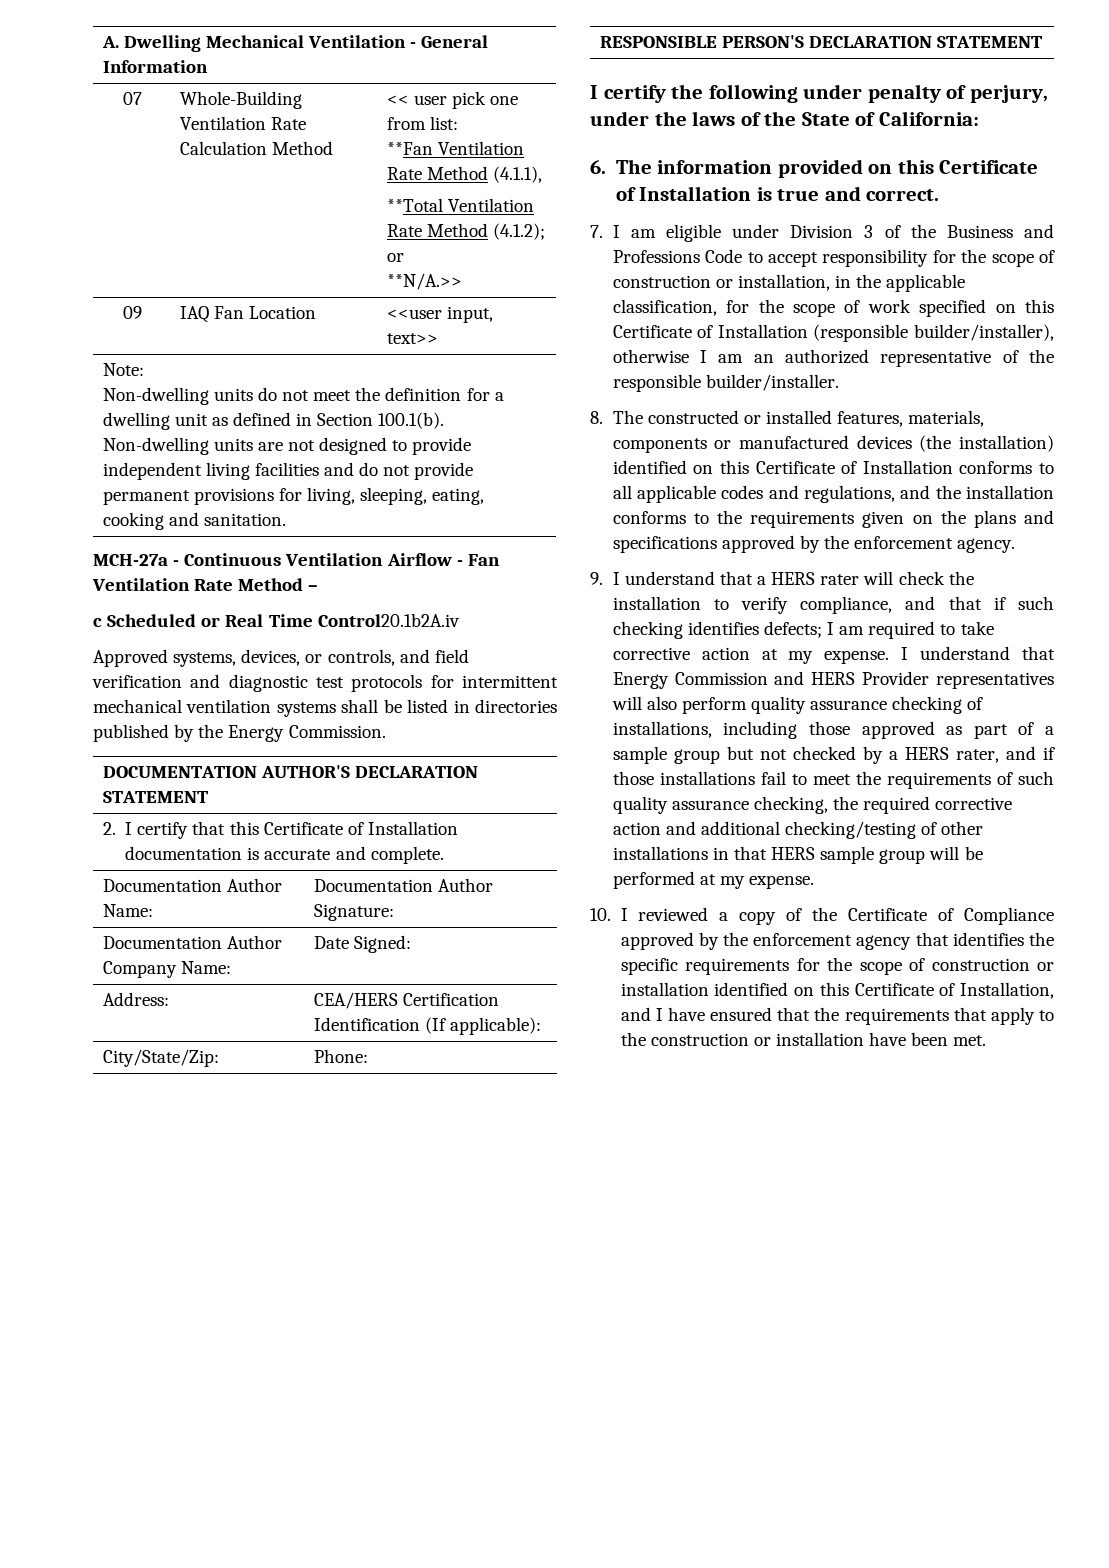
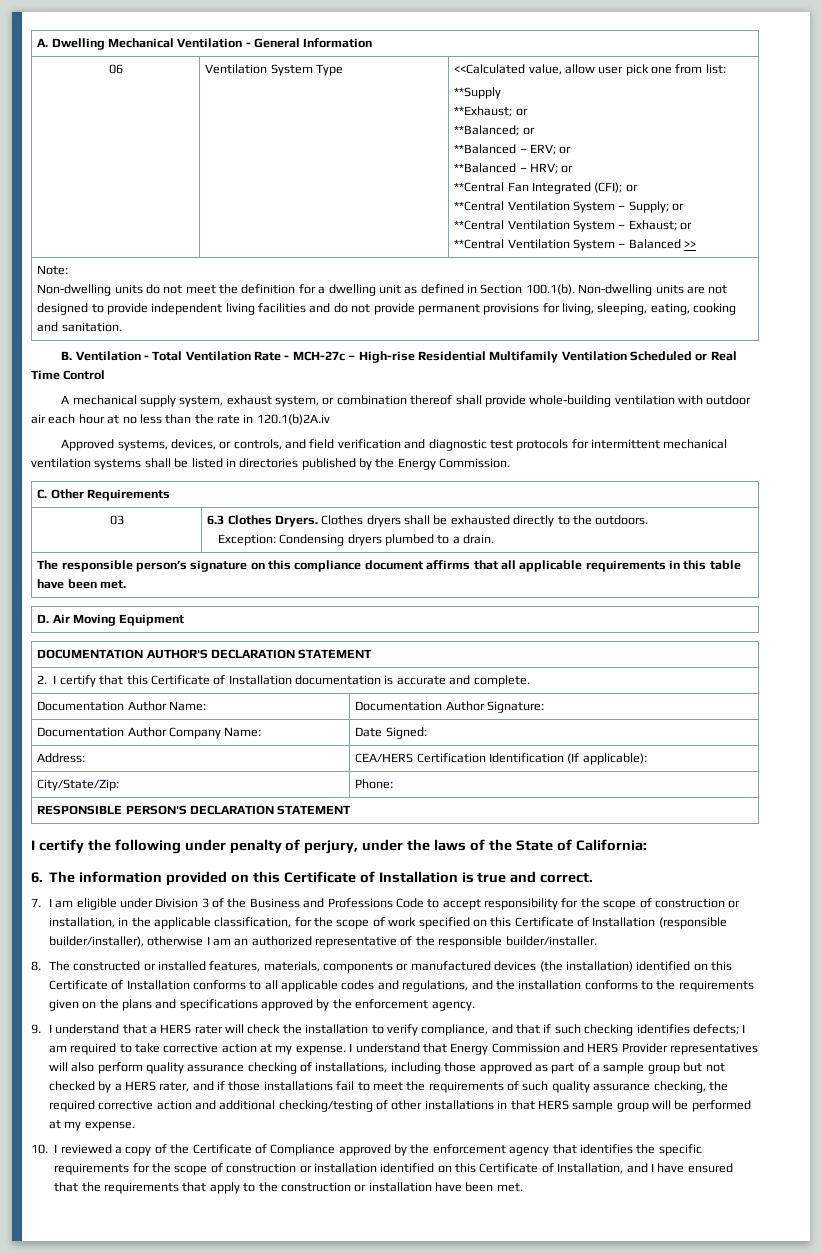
[122,92,142,105] [179,91,302,109] [179,116,306,130] [179,141,333,155] [386,95,409,105] 07 | Whole-Building Ventilation Rate Calculation Method | << -> [108,64,123,74] [205,64,343,76] [454,64,595,75] 06 | Ventilation System Type | <<Calculated value, allow
[386,141,524,155] [386,166,542,183] [386,198,534,212] [386,223,545,240] [386,253,404,262] [386,273,462,290] [122,306,142,319] [179,306,316,323] [386,306,493,323] [386,333,438,344] **Fan Ventilation Rate Method (4.1.1), // **Total Ventilation Rate Method (4.1.2); or // **N/A.>> // 09 | IAQ Fan Location | <<user input, text>> -> [454,87,502,99] [454,106,528,117] [454,125,535,136] [454,144,572,155] [454,163,574,174] [454,182,638,194] [454,201,685,213] [454,220,693,232] [454,239,697,251] **Supply // **Exhaust; or // **Balanced; or // **Balanced – ERV; or // **Balanced – HRV; or // **Central Fan Integrated (CFI); or // **Central Ventilation System – Supply; or // **Central Ventilation System – Exhaust; or // **Central Ventilation System – Balanced >>
[93,553,500,566] [92,578,319,591] [93,613,460,627] MCH-27a - Continuous Ventilation Airflow - Fan Ventilation Rate Method – // c Scheduled or Real Time Control20.1b2A.iv -> [61,351,737,363] [31,370,106,380] [61,395,752,407] [31,414,330,425] B. Ventilation - Total Ventilation Rate - MCH-27c – High-rise Residential Multifamily Ventilation Scheduled or Real Time Control // A mechanical supply system, exhaust system, or combination thereof shall provide whole-building ventilation with outdoor air each hour at no less than the rate in 120.1(b)2A.iv
(386, 731) none -> [37,489,170,501] [109,515,124,525] [207,515,649,527] [217,534,495,546] [37,560,741,572] [37,579,126,589] [37,614,185,626] // C. Other Requirements // 03 | 6.3 Clothes Dryers. Clothes dryers shall be exhausted directly to the outdoors. // Exception: Condensing dryers plumbed to a drain. // The responsible person’s signature on this compliance document affirms that all applicable requirements in this table have been met. // D. Air Moving Equipment

